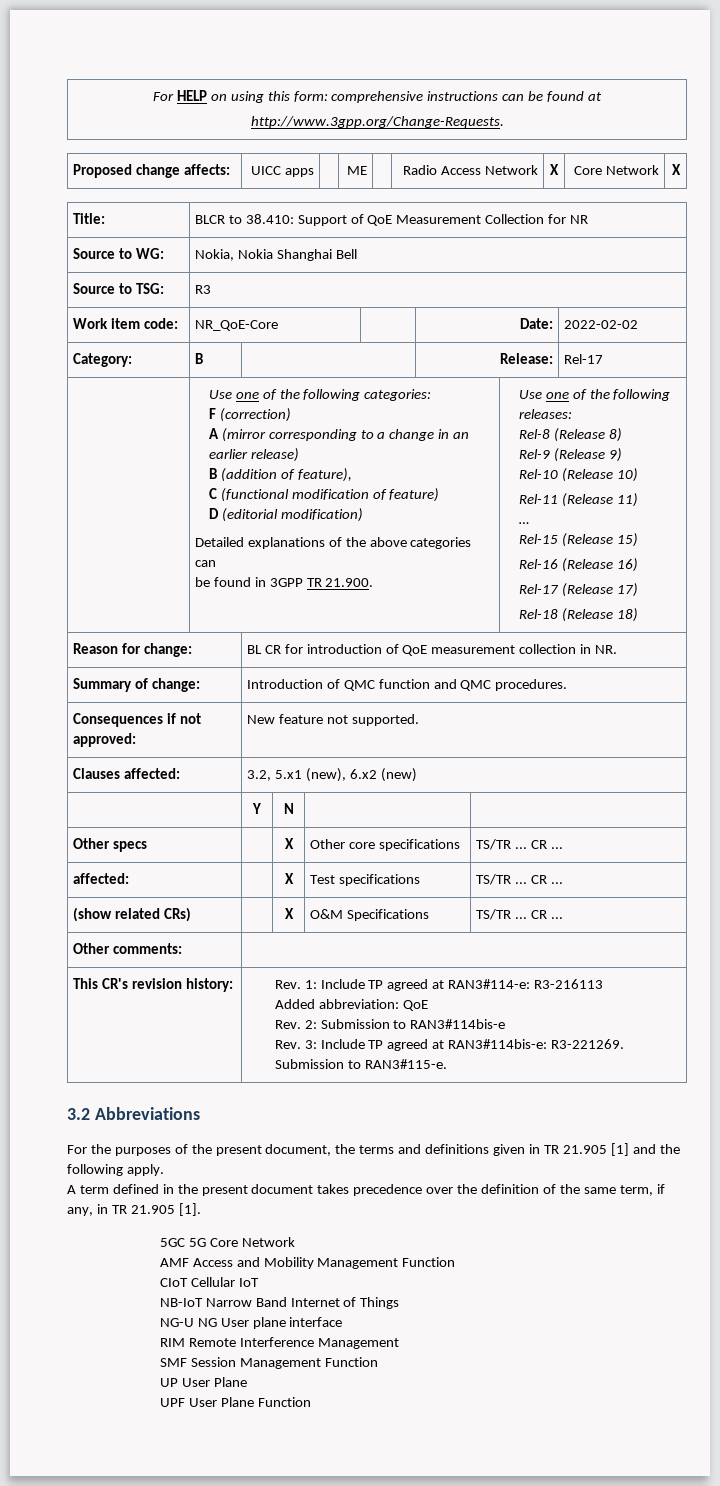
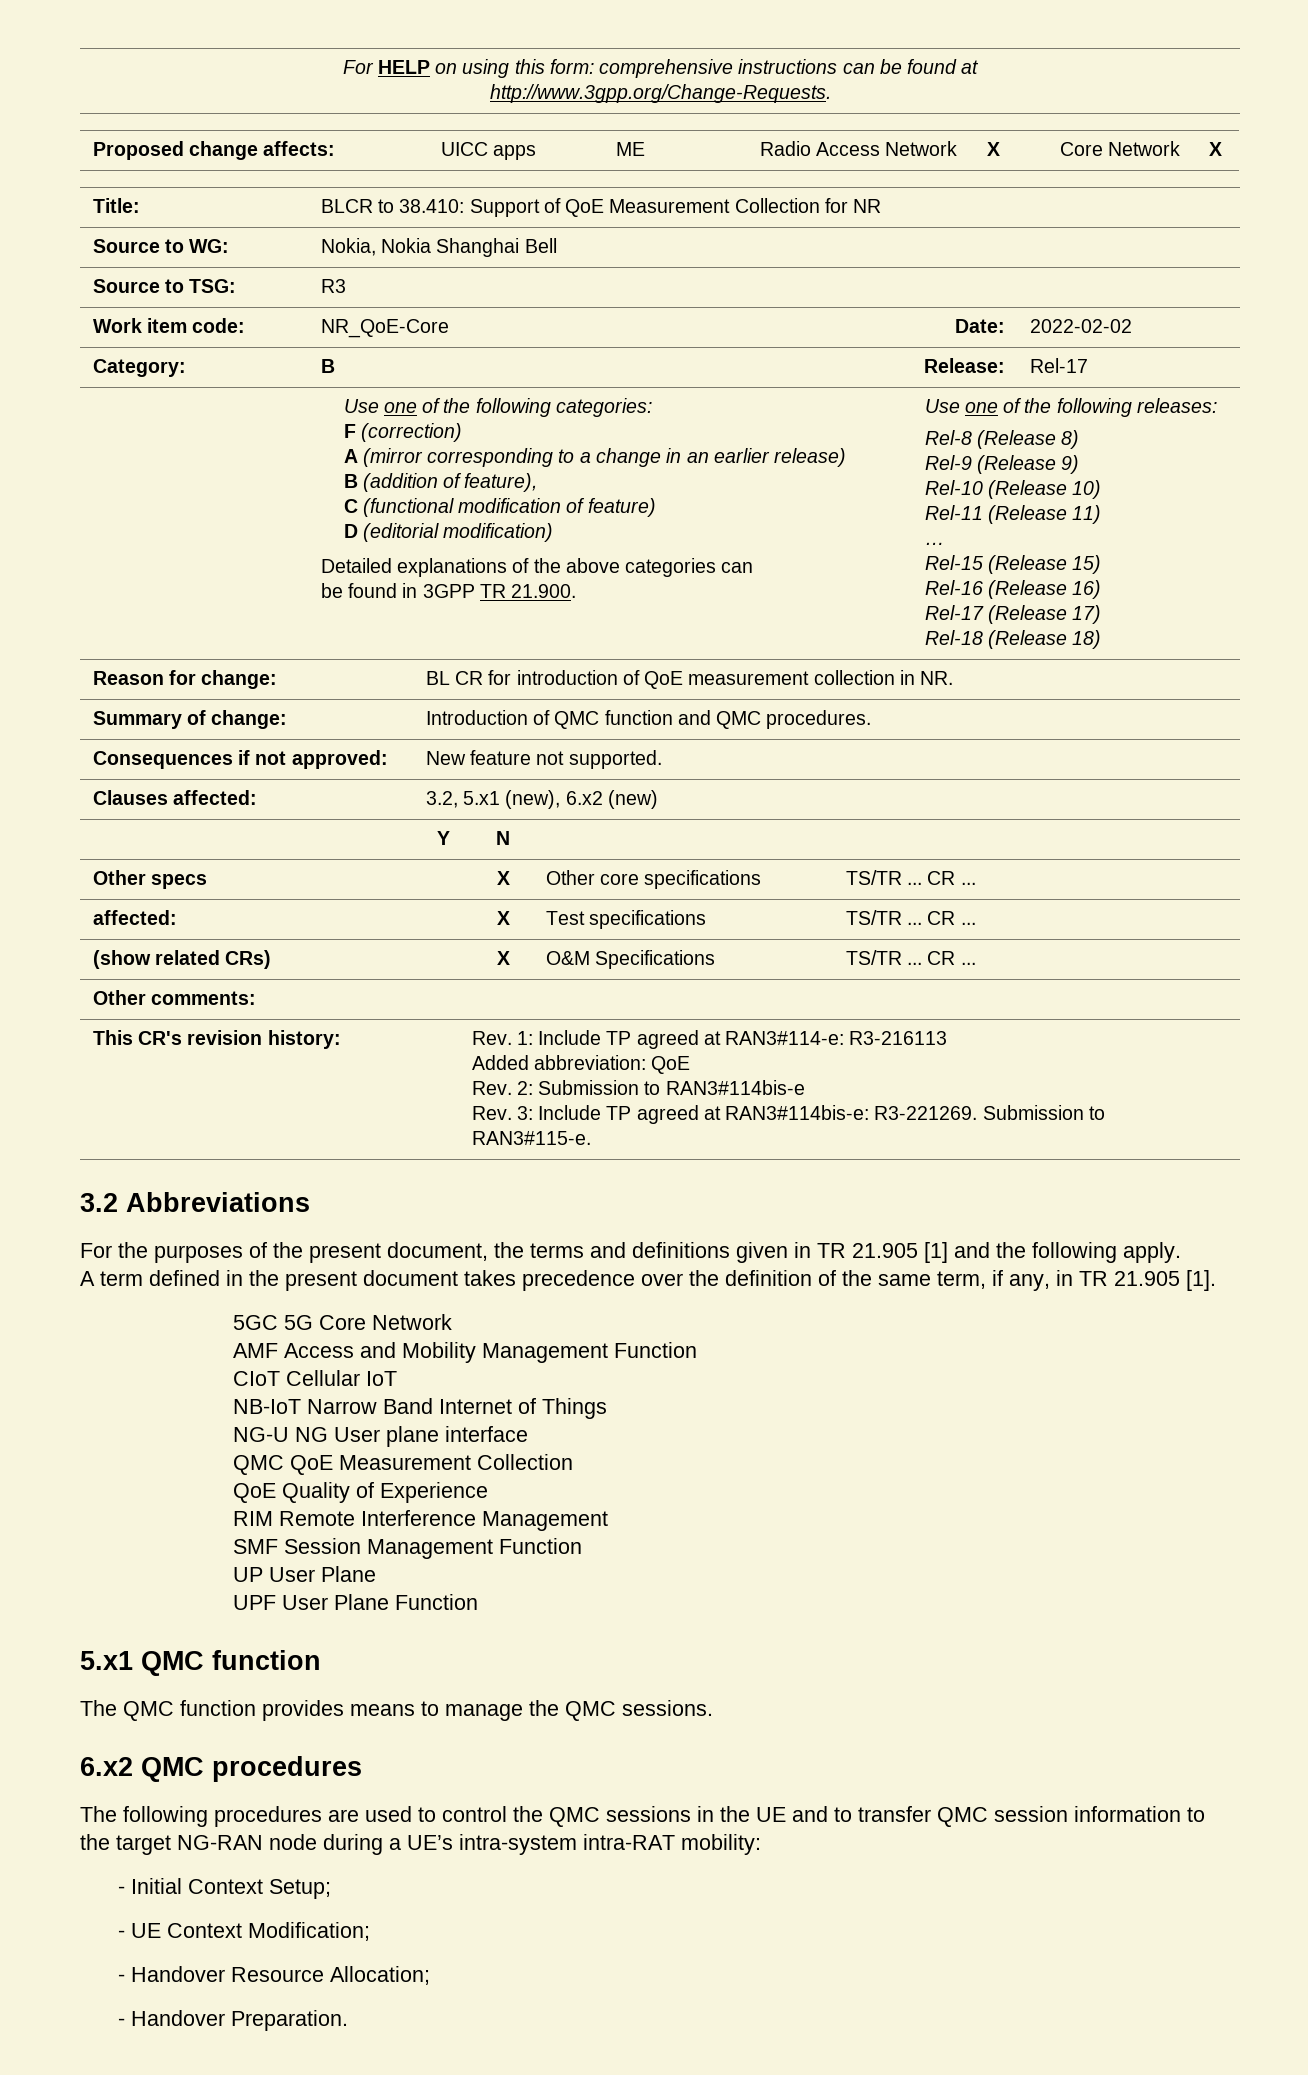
(343, 1322) none -> [233,1454,574,1475] [233,1482,489,1503] // QMC QoE Measurement Collection // QoE Quality of Experience
(311, 1402) none -> [80,1650,321,1676] [80,1700,713,1721] [80,1756,362,1782] [80,1806,1205,1827] [80,1834,761,1855] [118,1878,332,1899] [118,1922,371,1941] [118,1966,431,1985] [118,2010,349,2031] // 5.x1 QMC function // The QMC function provides means to manage the QMC sessions. // 6.x2 QMC procedures // The following procedures are used to control the QMC sessions in the UE and to transfer QMC session information to the target NG-RAN node during a UE’s intra-system intra-RAT mobility: // - Initial Context Setup; // - UE Context Modification; // - Handover Resource Allocation; // - Handover Preparation.

